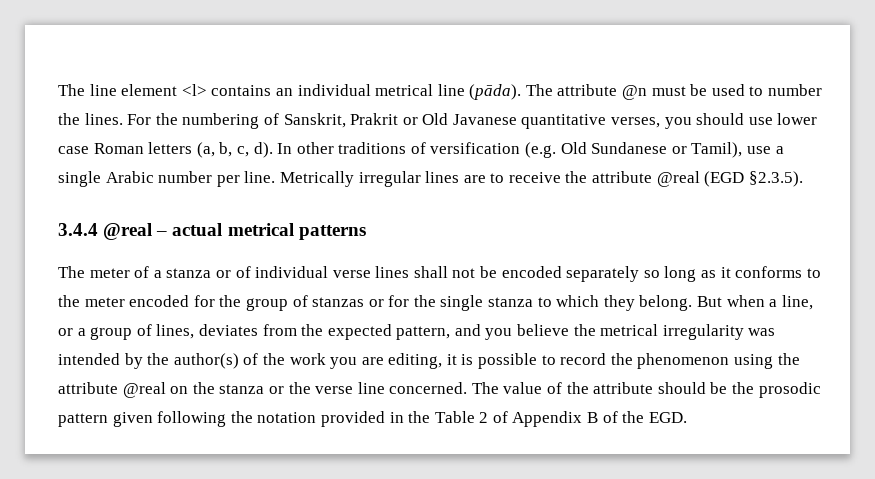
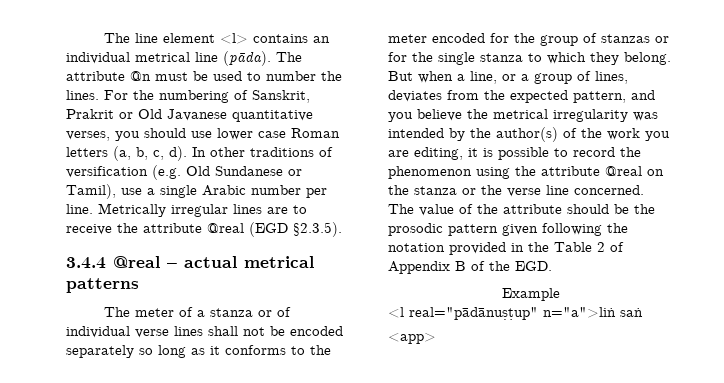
(687, 417) none -> [501,288,560,301] [388,307,643,320] [388,333,436,344] // Example // <l real="pādānuṣṭup" n="a">liṅ saṅ // <app>

